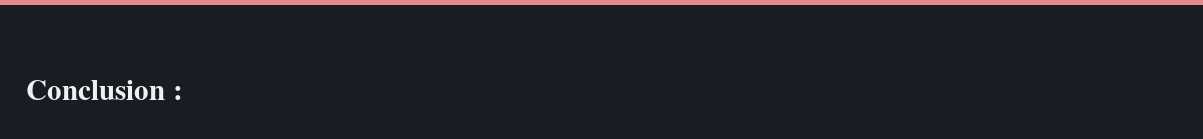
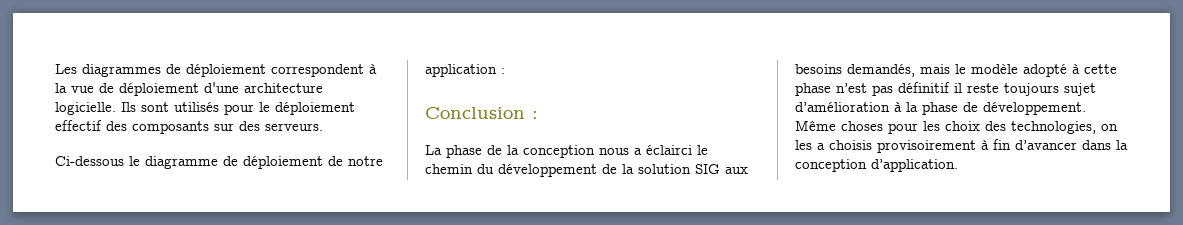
[26,80,183,100] Conclusion : -> [55,64,377,77] [55,82,323,96] [55,102,355,115] [55,120,323,134] [55,156,383,169] [425,64,505,77] [425,107,538,119] [425,145,708,158] [425,164,748,177] [795,64,1117,77] [795,82,1096,96] [795,102,1086,115] [795,120,1118,134] [795,139,1128,153] [795,159,958,172] Les diagrammes de déploiement correspondent à la vue de déploiement d'une architecture logicielle. Ils sont utilisés pour le déploiement effectif des composants sur des serveurs. // Ci-dessous le diagramme de déploiement de notre application : // Conclusion : // La phase de la conception nous a éclairci le chemin du développement de la solution SIG aux besoins demandés, mais le modèle adopté à cette phase n’est pas définitif il reste toujours sujet d’amélioration à la phase de développement. Même choses pour les choix des technologies, on les a choisis provisoirement à fin d’avancer dans la conception d’application.

